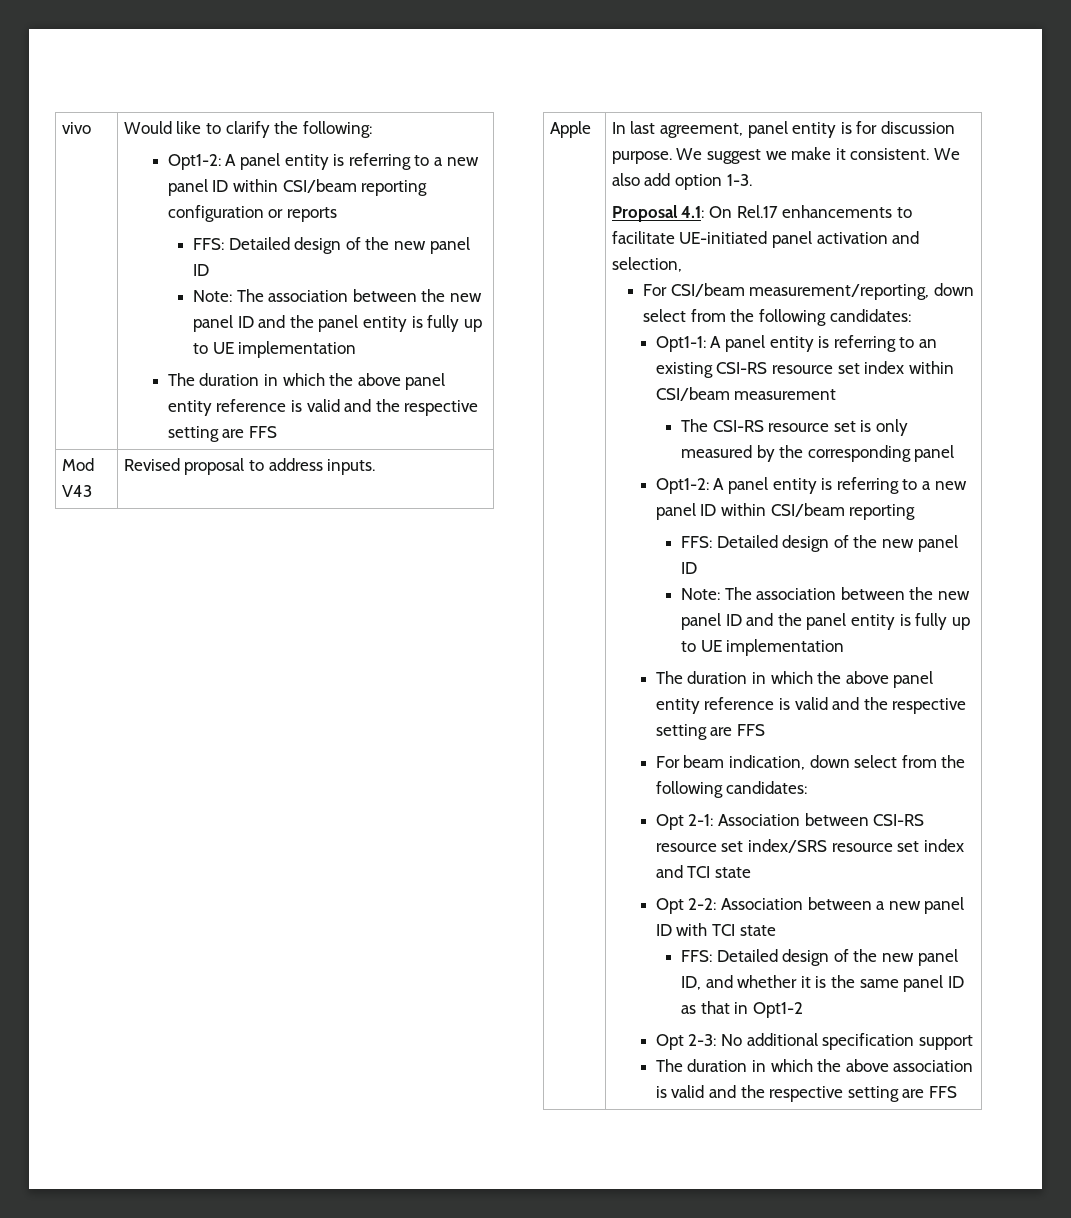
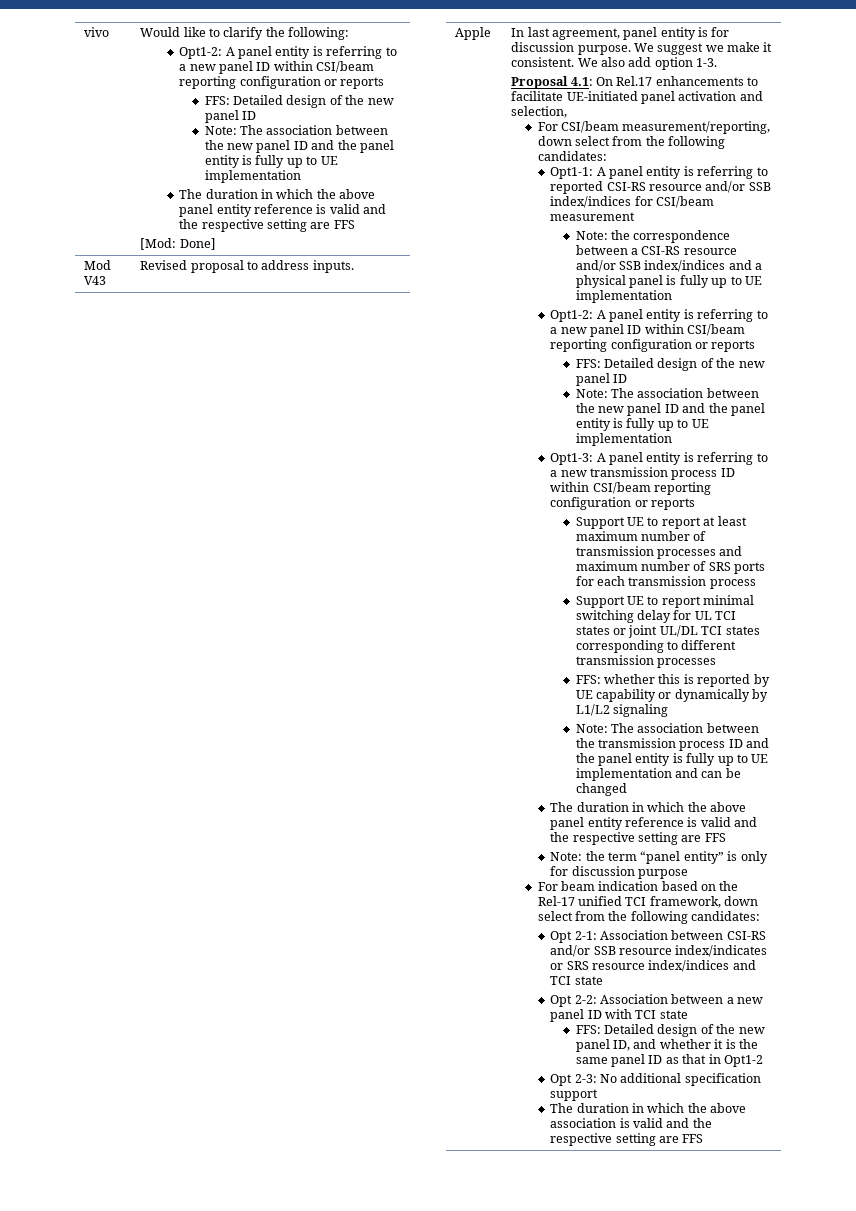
(278, 432) none -> [140,238,216,250] // [Mod: Done]
[918,339,937,348] [655,361,954,378] [655,387,837,401] [681,419,909,436] [681,445,955,462] an existing CSI-RS resource set index within CSI/beam measurement // The CSI-RS resource set is only measured by the corresponding panel -> [550,181,771,194] [550,196,715,208] [550,212,636,221] [575,230,731,243] [575,245,737,255] [575,260,763,272] [575,275,762,288] [575,290,672,303] reported CSI-RS resource and/or SSB index/indices for CSI/beam measurement // Note: the correspondence between a CSI-RS resource and/or SSB index/indices and a physical panel is fully up to UE implementation
(916, 512) none -> [610,339,756,352] configuration or reports
(845, 647) none -> [550,452,768,465] [550,467,735,480] [550,482,712,495] [550,497,696,510] [575,516,747,529] [575,531,707,541] [575,546,743,559] [575,561,766,574] [575,576,756,589] [575,595,755,608] [575,610,737,623] [575,625,760,638] [575,640,737,653] [575,655,717,668] [575,674,770,687] [575,689,769,702] [575,704,669,717] [575,723,759,733] [575,738,770,751] [575,753,769,766] [575,768,741,781] [575,783,627,796] // Opt1-3: A panel entity is referring to a new transmission process ID within CSI/beam reporting configuration or reports // Support UE to report at least maximum number of transmission processes and maximum number of SRS ports for each transmission process // Support UE to report minimal switching delay for UL TCI states or joint UL/DL TCI states corresponding to different transmission processes // FFS: whether this is reported by UE capability or dynamically by L1/L2 signaling // Note: The association between the transmission process ID and the panel entity is fully up to UE implementation and can be changed
[655,755,806,770] For beam indication, -> [550,851,768,864] [550,866,689,879] [537,881,739,891] [537,896,721,908] Note: the term “panel entity” is only for discussion purpose // For beam indication based on the Rel-17 unified TCI framework,
[655,839,964,853] resource set index/SRS resource set index -> [550,945,768,957] [550,960,730,972] and/or SSB resource index/indicates or SRS resource index/indices

